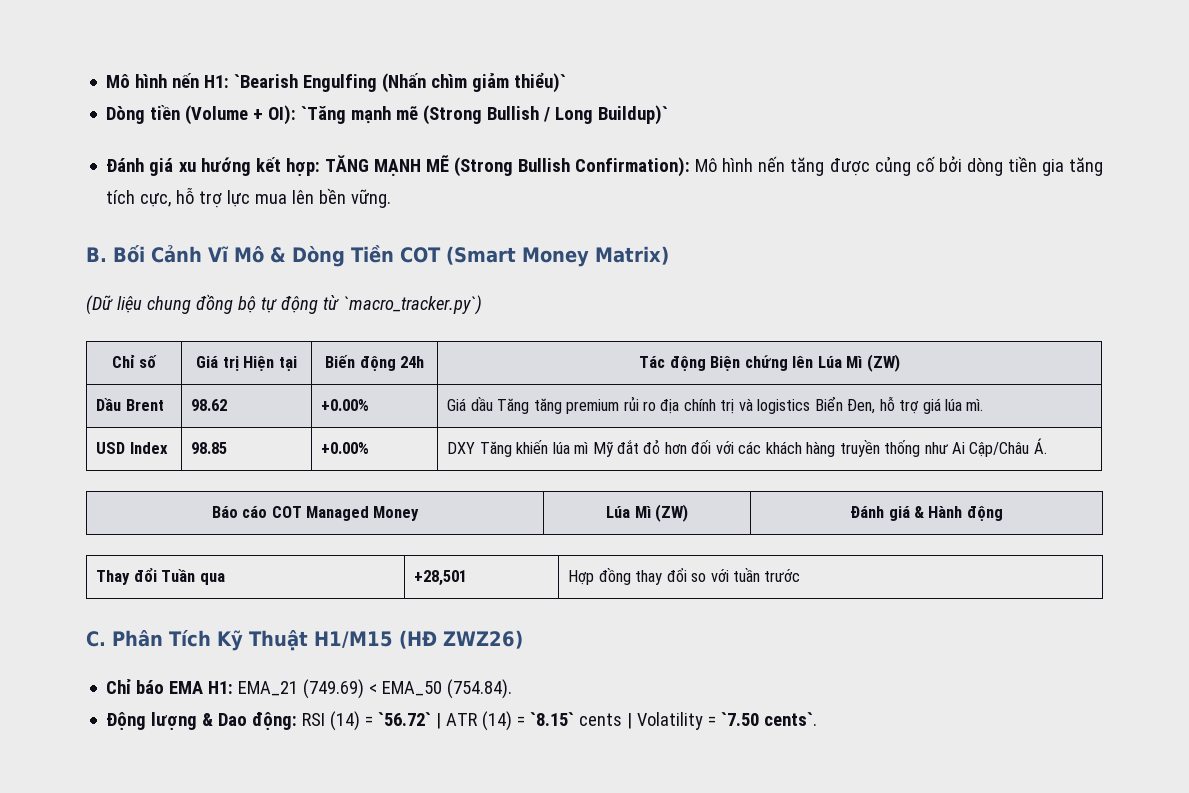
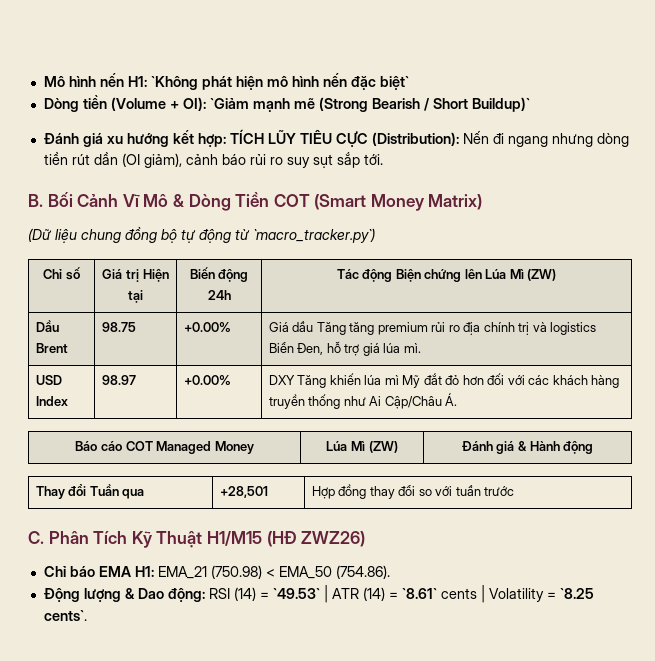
[234,72,567,93] `Bearish Engulfing (Nhấn chìm giảm thiểu)` -> [150,73,409,91] `Không phát hiện mô hình nến đặc biệt`
[301,106,347,124] `Tăng -> [209,98,249,109] `Giảm
[487,106,594,124] Bullish / Long -> [371,98,468,111] Bearish / Short
[324,155,1104,177] [106,187,392,208] TĂNG MẠNH MẼ (Strong Bullish Confirmation): Mô hình nến tăng được củng cố bởi dòng tiền gia tăng tích cực, hỗ trợ lực mua lên bền vững. -> [229,129,629,148] [43,151,383,168] TÍCH LŨY TIÊU CỰC (Distribution): Nến đi ngang nhưng dòng tiền rút dần (OI giảm), cảnh báo rủi ro suy sụt sắp tới.
[191,399,228,411] 98.62 -> [101,322,136,332] 98.75
[191,442,228,454] 98.85 -> [101,375,136,385] 98.97
[303,679,365,699] (749.69) -> [210,565,262,579] (750.98)
[447,679,513,699] (754.84). -> [335,565,390,579] (754.86).
[378,712,432,726] `56.72` -> [272,588,320,599] `49.53`
[530,712,575,726] `8.15` -> [401,588,437,599] `8.61`
[721,712,760,726] `7.50 -> [559,588,594,599] `8.25

